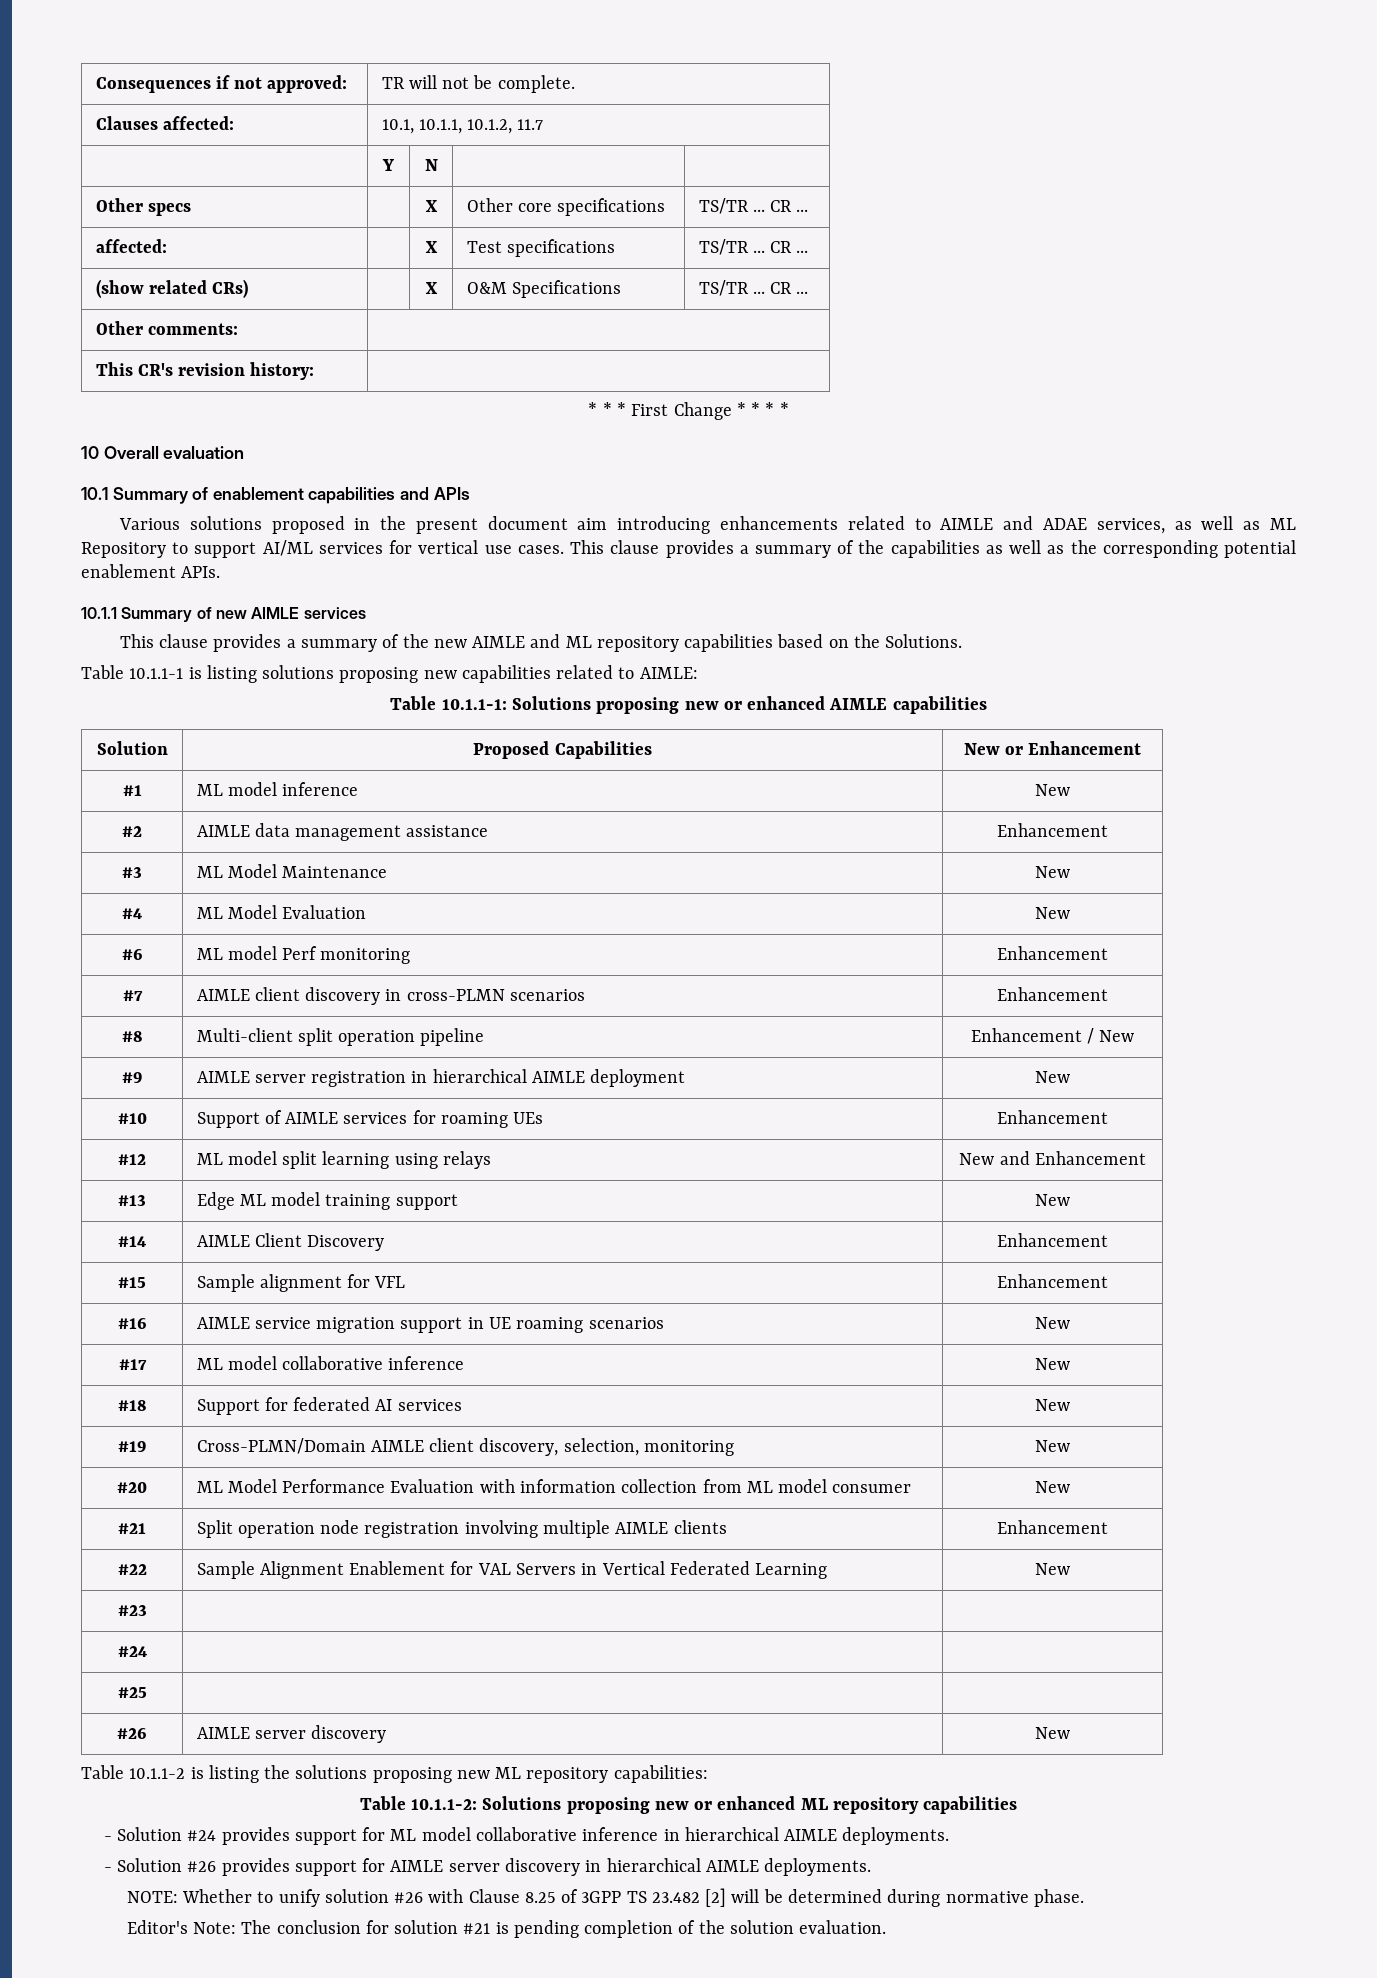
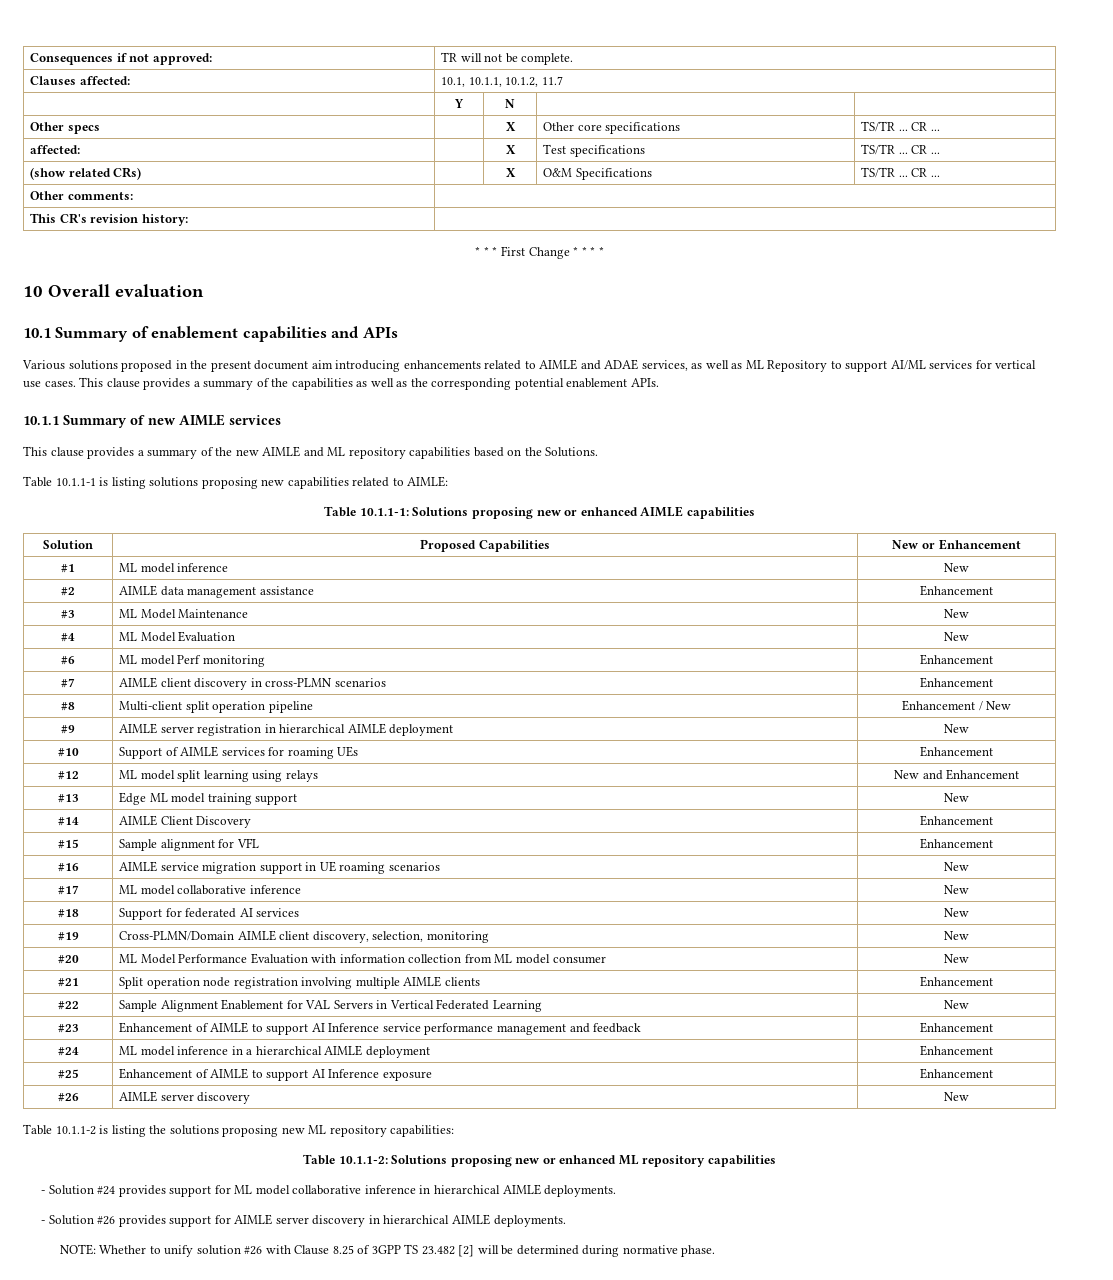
[117,1646,147,1657] [117,1687,147,1698] | // #24 | | // #25 | | -> [119,1022,642,1035] [919,1022,993,1033] [57,1047,79,1056] [119,1045,430,1058] [919,1045,993,1056] [57,1069,79,1079] [119,1068,432,1081] [919,1068,993,1079] Enhancement of AIMLE to support AI Inference service performance management and feedback | Enhancement // #24 | ML model inference in a hierarchical AIMLE deployment | Enhancement // #25 | Enhancement of AIMLE to support AI Inference exposure | Enhancement
[126,1920,887,1938] // Editor's Note: The conclusion for solution #21 is pending completion of the solution evaluation. -> (716, 1251) none

